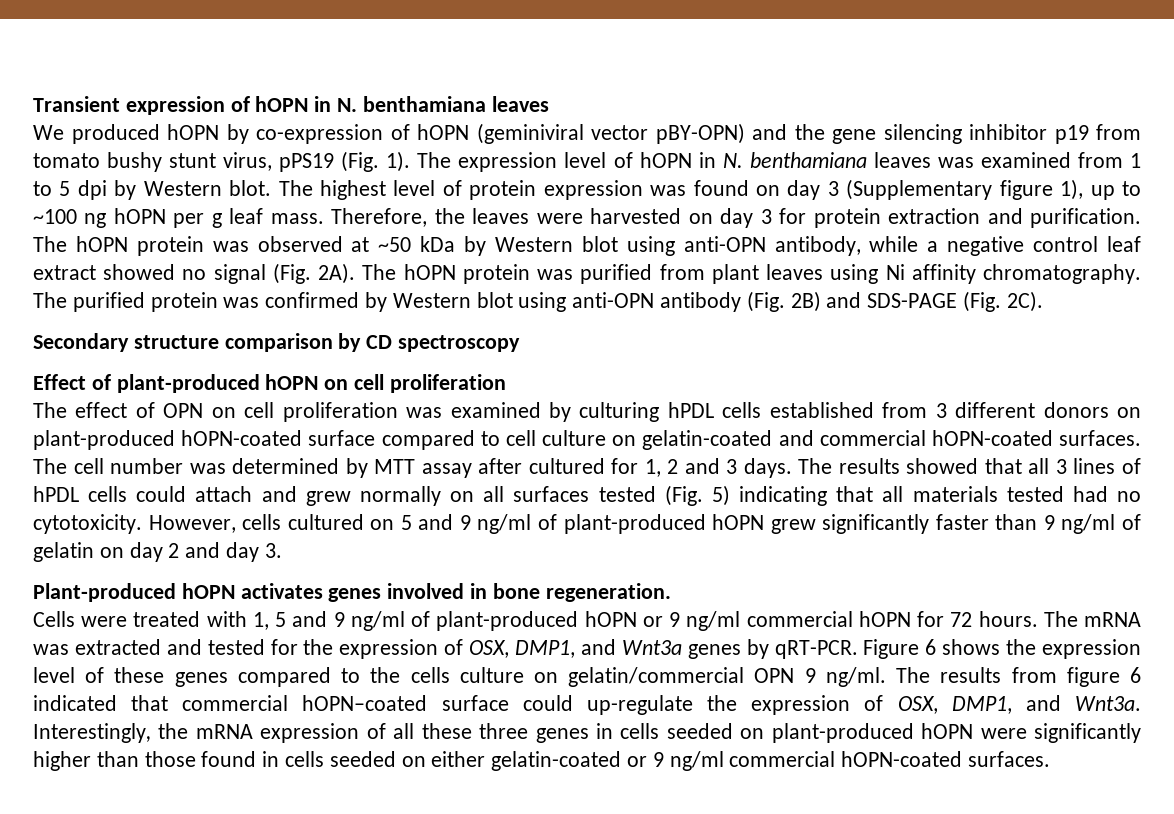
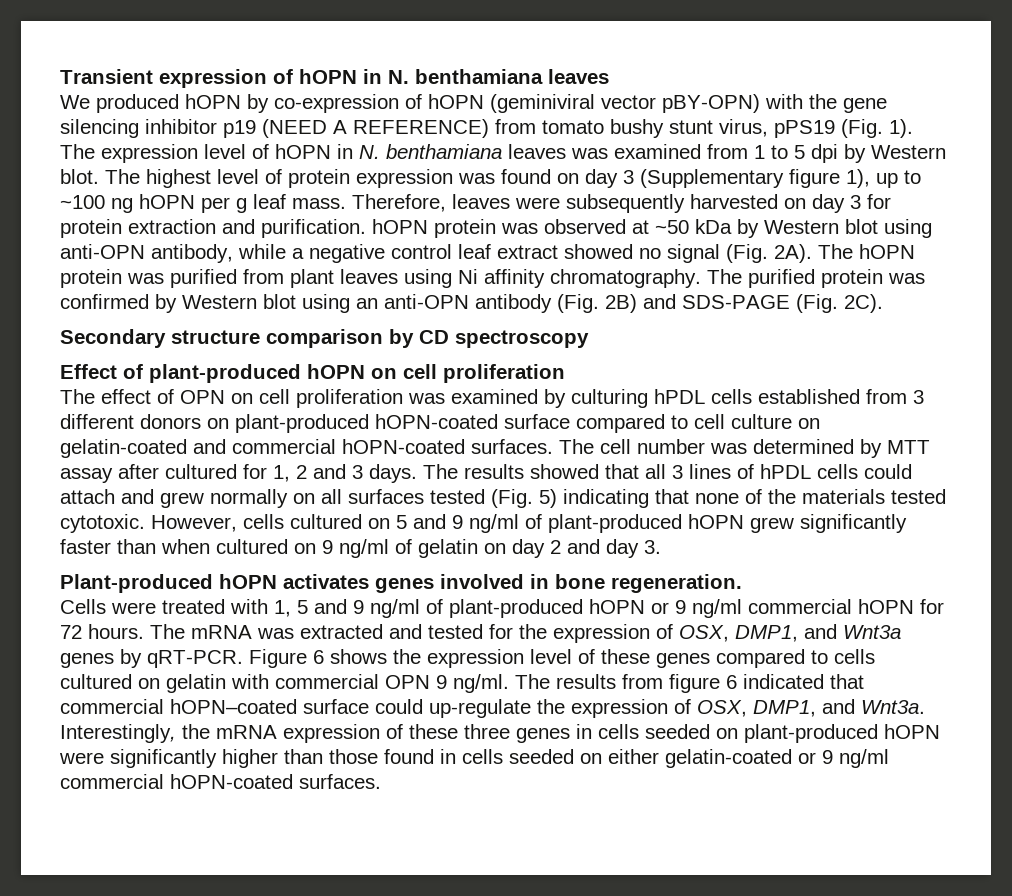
[752,124,787,140] and -> [765,94,803,109] with
(1089, 134) none -> [262,119,489,138] (NEED A REFERENCE)
[434,208,465,224] the -> (446, 203) none
(583, 218) none -> [566,194,685,213] subsequently
[33,236,67,252] The -> (366, 228) none
(567, 302) none -> [356,298,378,309] an
[882,486,1141,502] [33,514,142,534] all materials tested had no cytotoxicity. -> [695,489,946,504] [60,514,145,533] none of the materials tested cytotoxic.
(1038, 522) none -> [161,539,316,554] when cultured on
[370,667,745,687] the cells culture on gelatin/commercial -> [834,649,875,664] [60,674,379,693] cells cultured on gelatin with commercial
[393,723,415,739] all -> (403, 731) none

